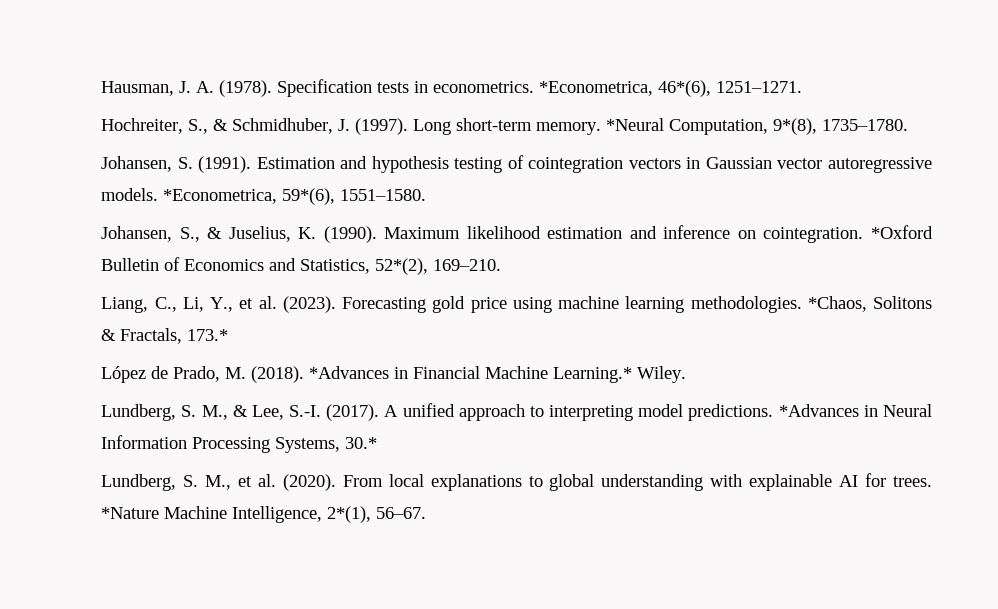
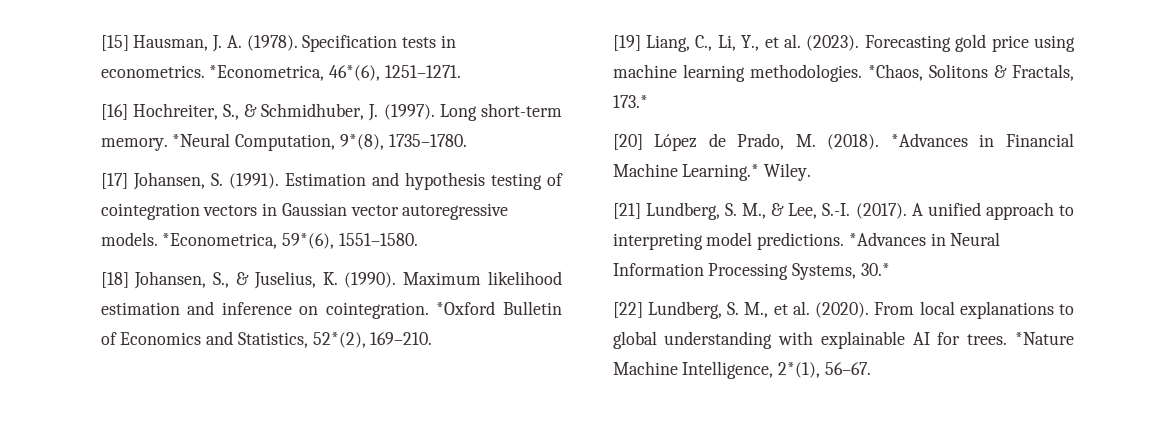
(101, 88) none -> [100,35,129,51] [15]
(803, 87) none -> [100,104,128,120] [16]
(909, 125) none -> [100,173,128,189] [17]
(427, 195) none -> [100,272,129,288] [18]
(502, 265) none -> [612,35,641,51] [19]
(229, 335) none -> [612,134,643,150] [20]
(687, 374) none -> [612,203,641,219] [21]
(378, 443) none -> [612,302,643,318] [22]

